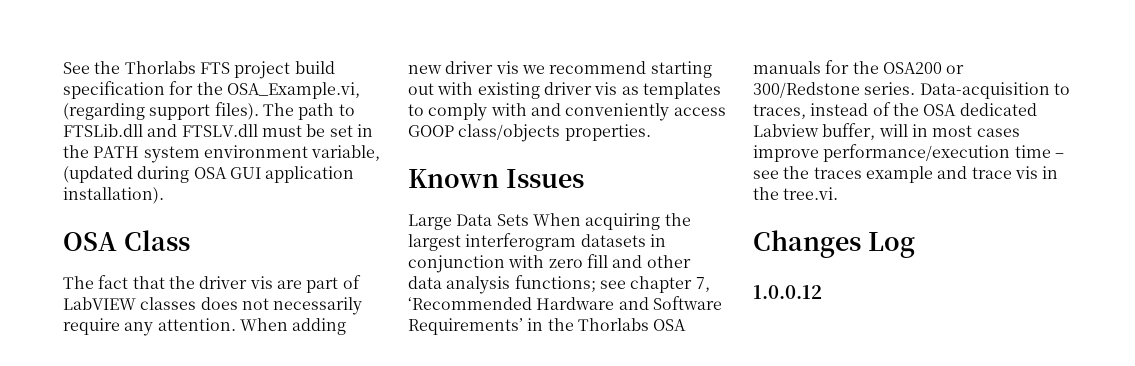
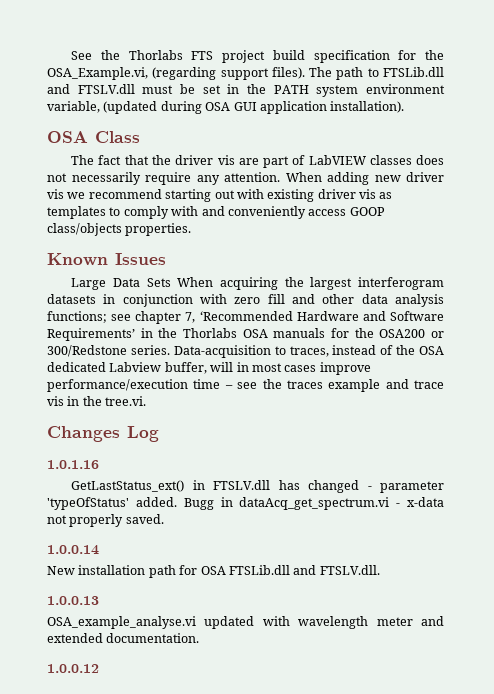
(915, 245) none -> [47,460,99,469] [71,480,444,493] [47,497,444,510] [47,514,164,527] [47,545,99,555] [47,565,380,578] [47,596,99,605] [47,616,444,629] [47,633,200,643] // 1.0.1.16 // GetLastStatus_ext() in FTSLV.dll has changed - parameter 'typeOfStatus' added. Bugg in dataAcq_get_spectrum.vi - x-data not properly saved. // 1.0.0.14 // New installation path for OSA FTSLib.dll and FTSLV.dll. // 1.0.0.13 // OSA_example_analyse.vi updated with wavelength meter and extended documentation.

